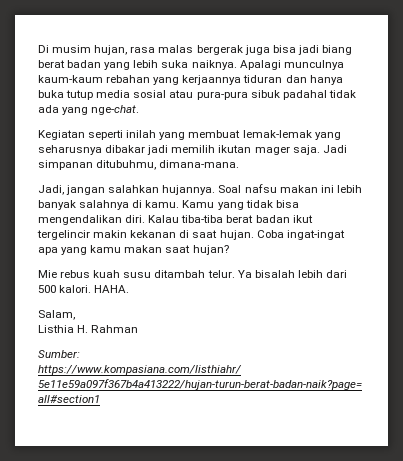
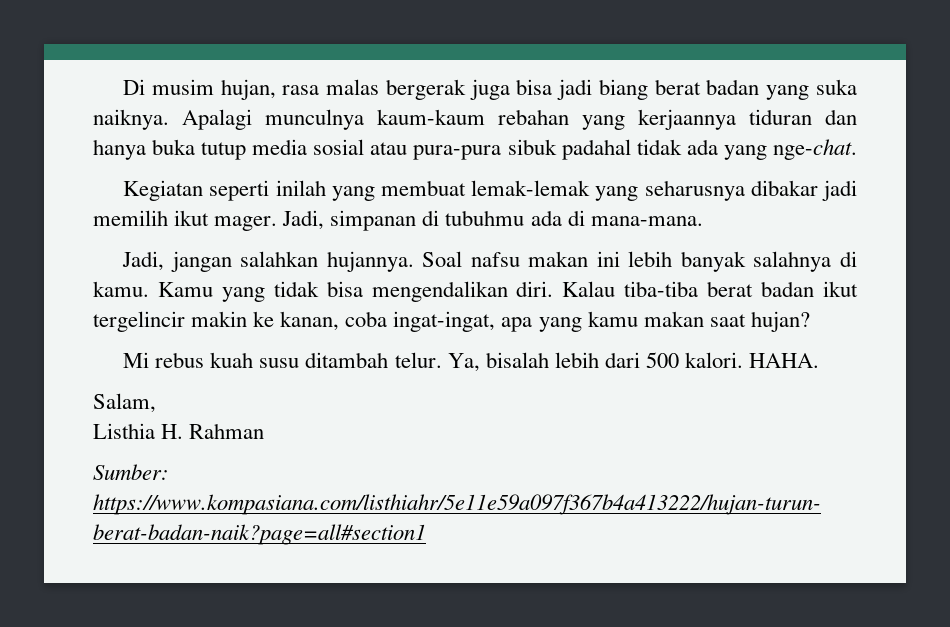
[133,60,159,68] lebih -> (810, 92) none
[218,145,347,155] [38,160,240,170] ikutan mager saja. Jadi simpanan ditubuhmu, dimana-mana. -> [174,210,703,231] ikut mager. Jadi, simpanan di tubuhmu ada di mana-mana.
[130,230,345,240] kekanan di saat hujan. Coba ingat-ingat -> [253,311,496,332] ke kanan, coba ingat-ingat,
[38,270,57,278] Mie -> [123,352,150,368] Mi
[237,270,252,278] Ya -> [447,353,480,372] Ya,

